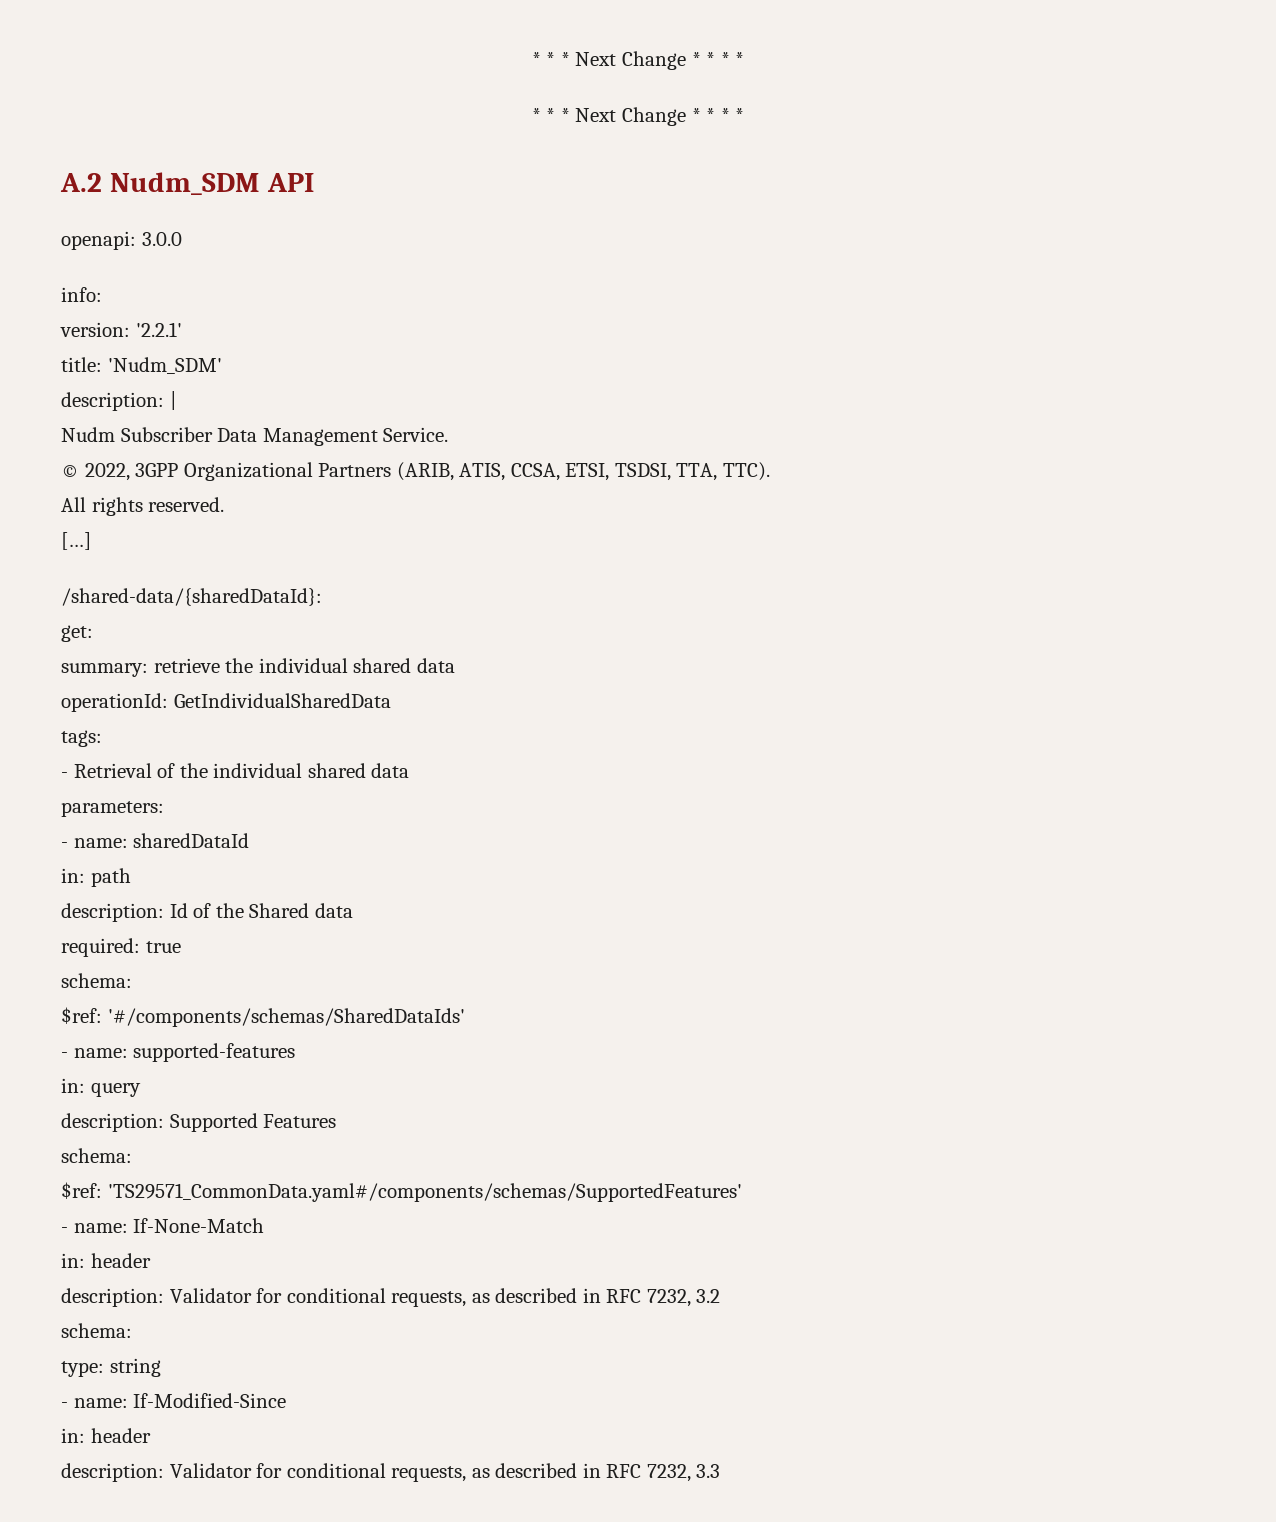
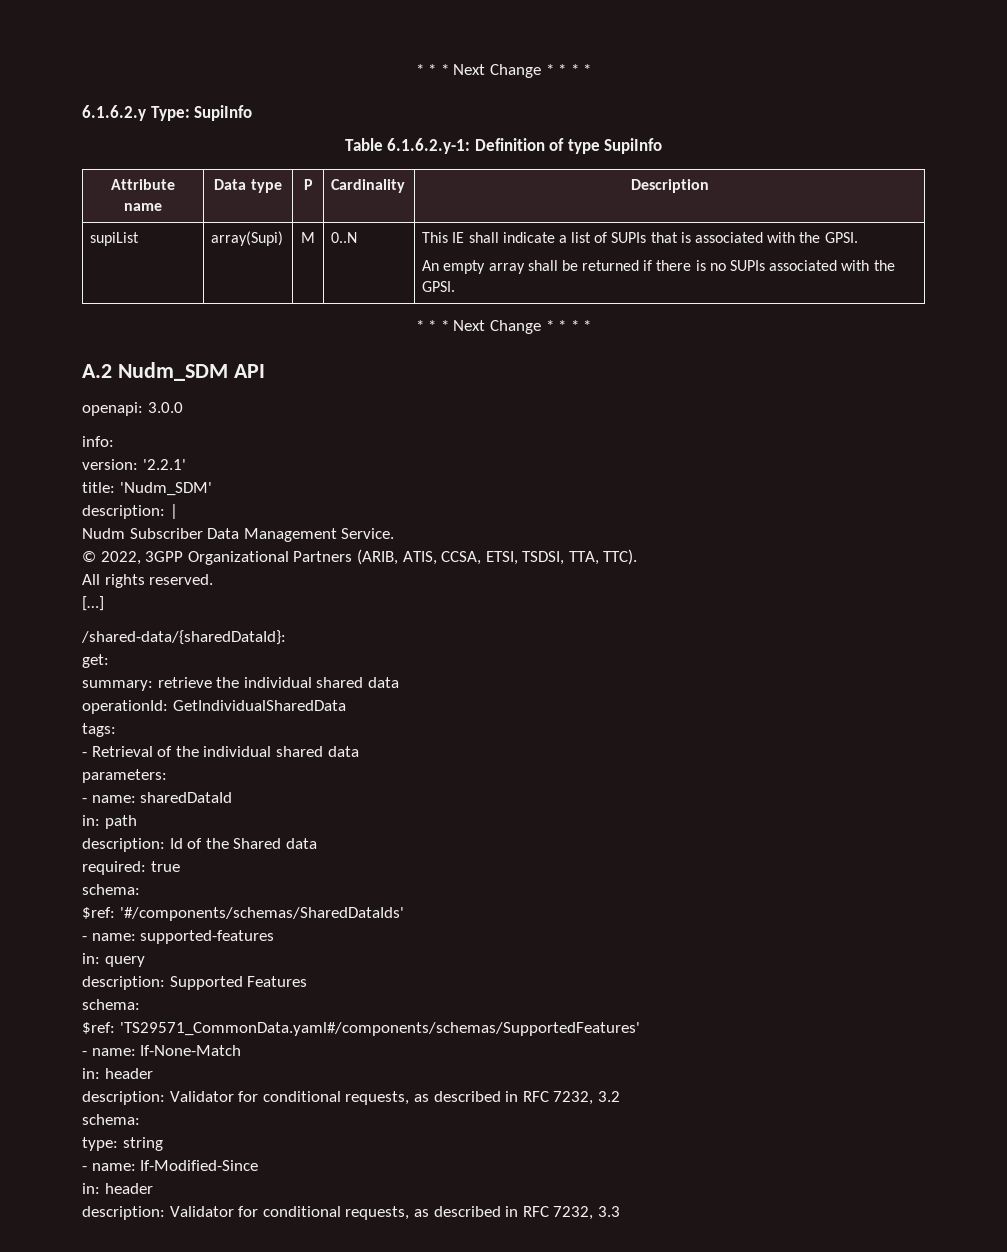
[531,51,745,70] * * * Next Change * * * * -> [415,64,592,78] [82,105,253,121] [344,138,663,154] [111,179,175,190] [124,203,162,211] [214,179,282,193] [303,179,313,190] [331,179,406,193] [630,179,709,193] [90,232,140,246] [211,231,284,246] [301,232,315,243] [331,232,358,243] [422,232,858,243] [422,260,895,274] [422,281,456,292] * * * Next Change * * * * // 6.1.6.2.y Type: SupiInfo // Table 6.1.6.2.y-1: Definition of type SupiInfo // Attribute name | Data type | P | Cardinality | Description // supiList | array(Supi) | M | 0..N | This IE shall indicate a list of SUPIs that is associated with the GPSI. // An empty array shall be returned if there is no SUPIs associated with the GPSI.

